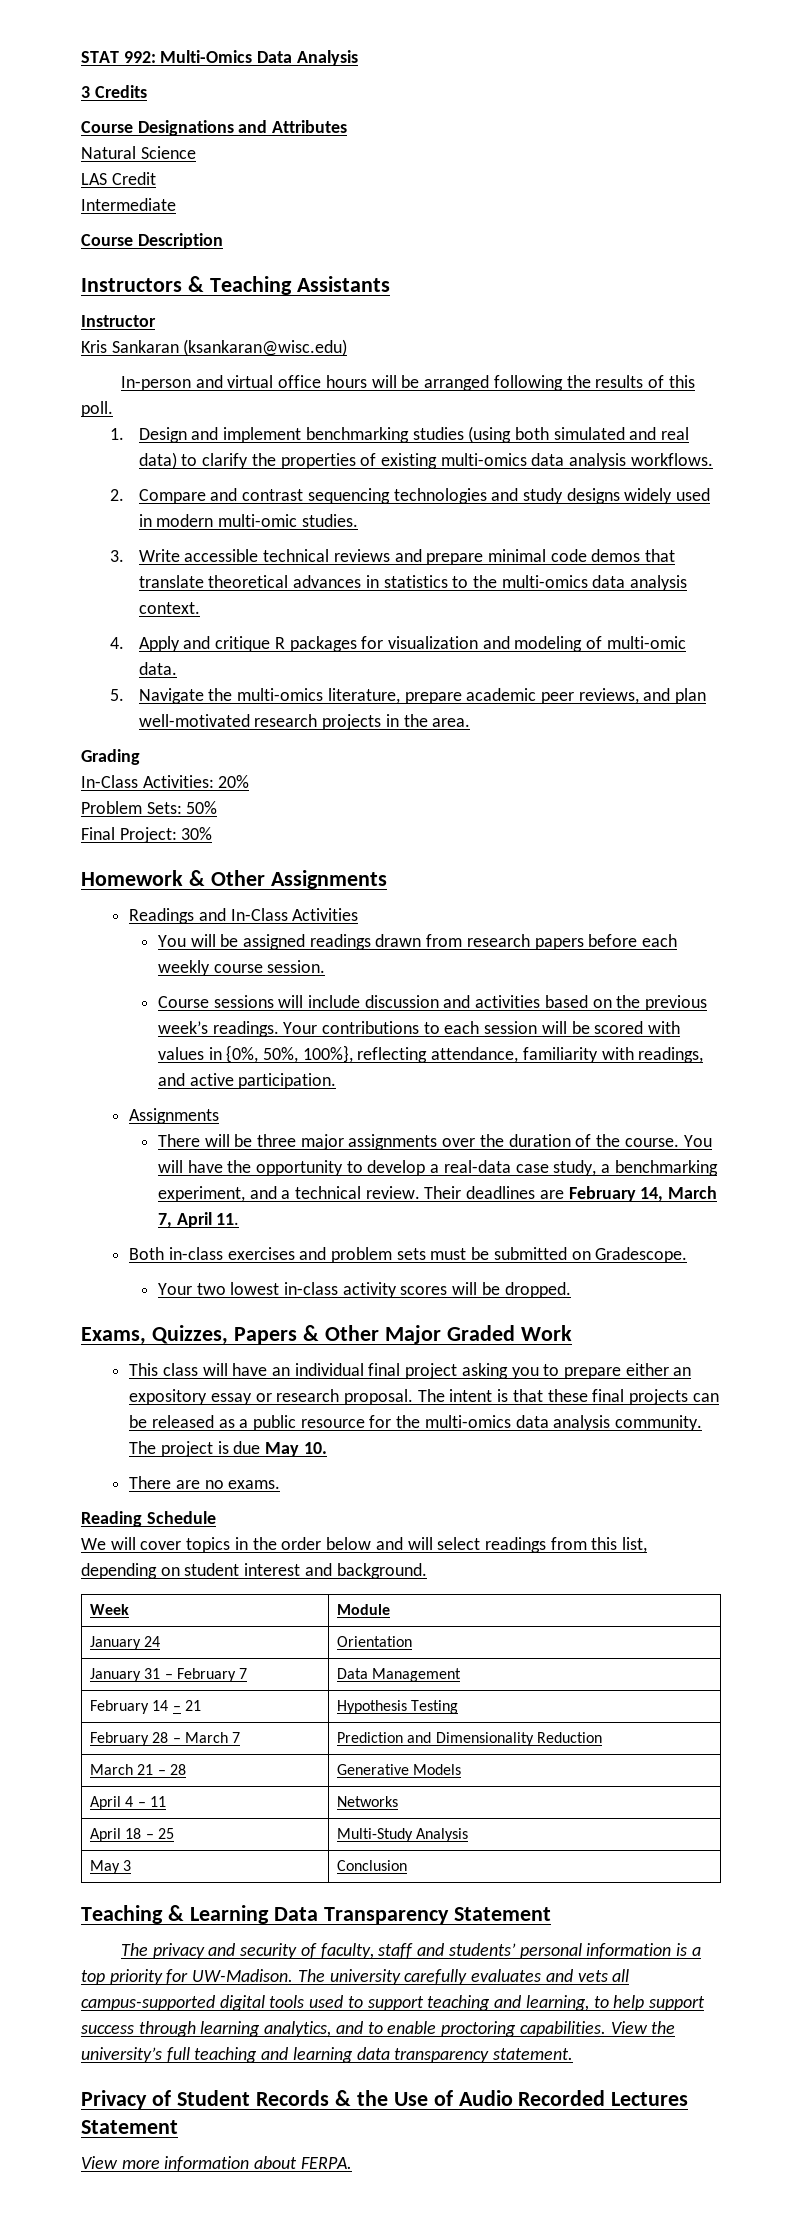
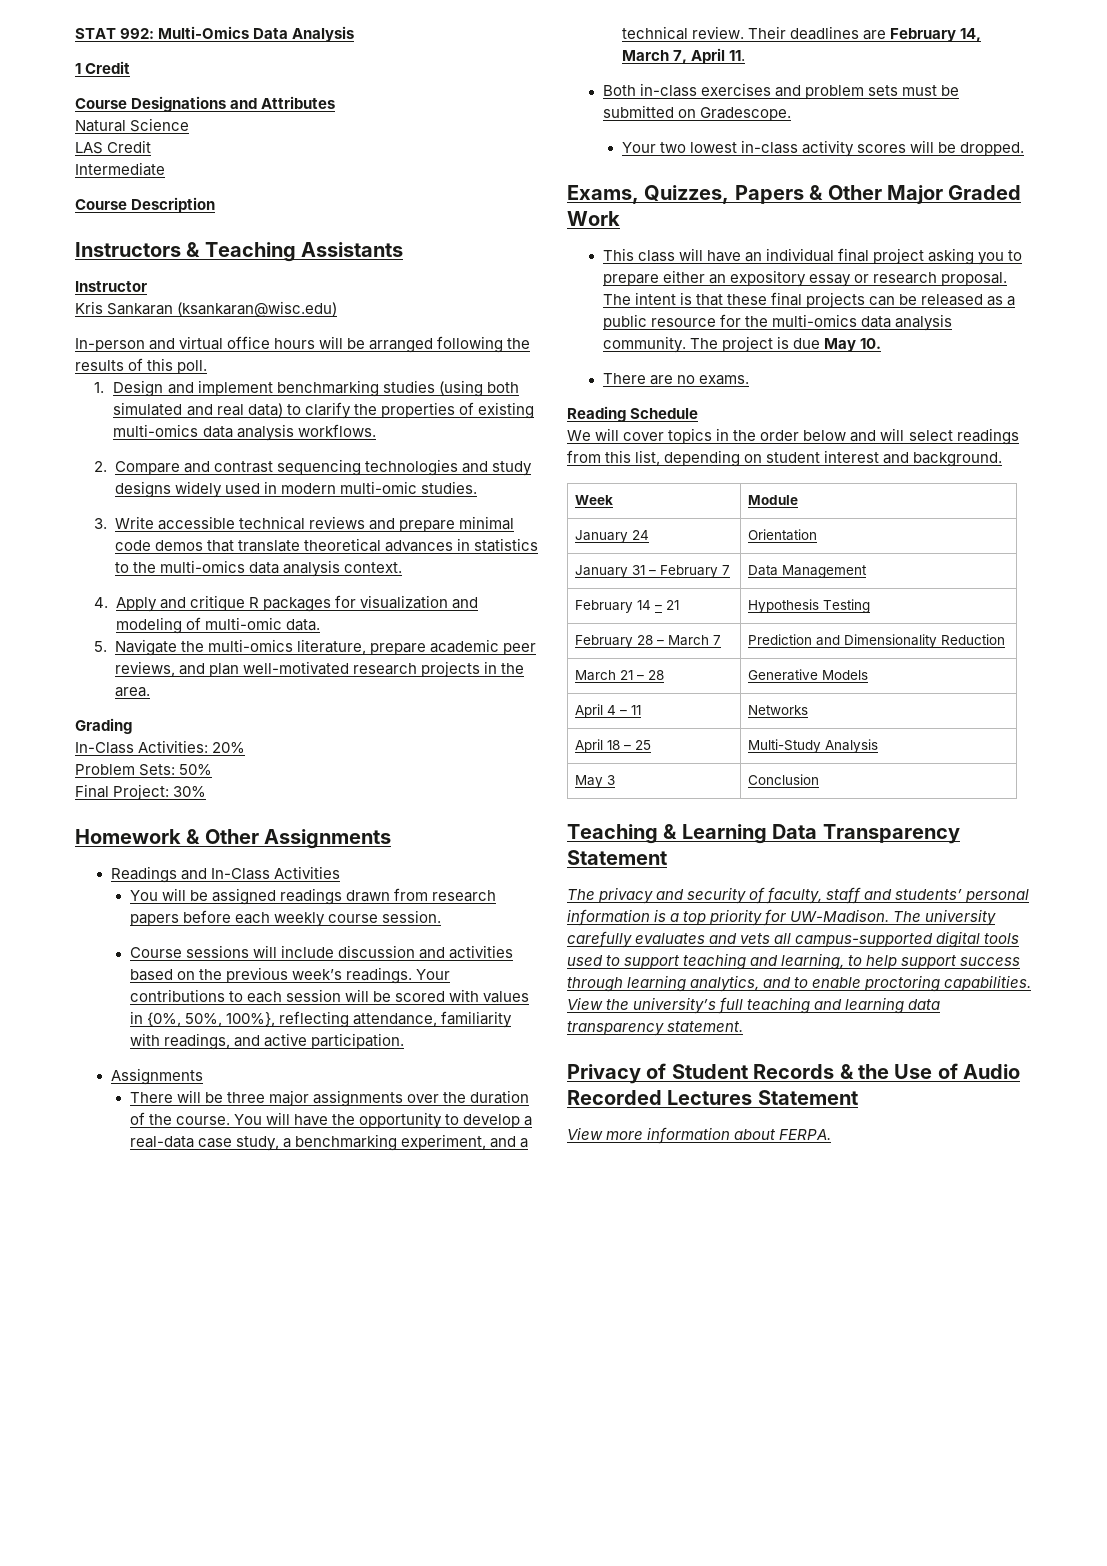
[81,85,147,98] 3 Credits -> [75,61,131,74] 1 Credit

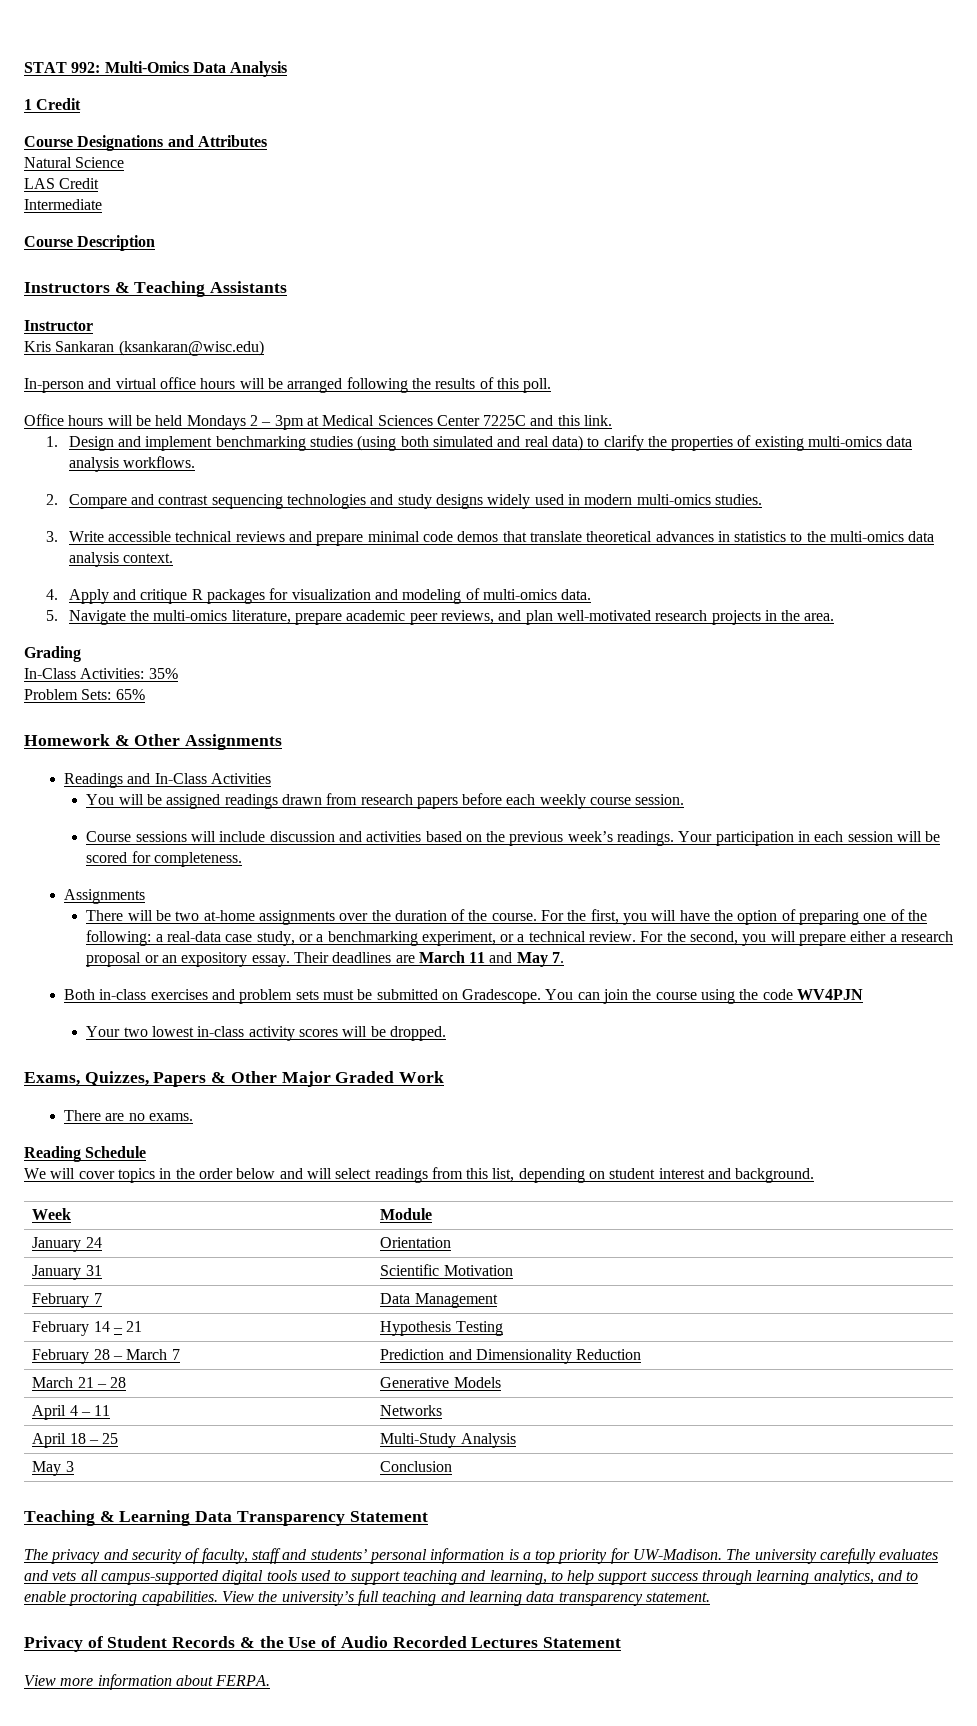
(208, 367) none -> [24,414,613,430] // Office hours will be held Mondays 2 – 3pm at Medical Sciences Center 7225C and this link.
[339,481,417,494] multi-omic -> [636,494,711,505] multi-omics
[204,617,282,630] multi-omic -> [482,589,557,600] multi-omics
[212,742,246,753] 20% -> [148,668,178,679] 35%
[179,764,213,775] [75,784,207,800] 50% // Final Project: 30% -> [115,689,145,700] 65%
[129,989,244,1002] contributions to -> [715,831,811,846] participation in
[449,989,530,1003] [129,1011,513,1028] [129,1033,405,1050] with values in {0%, 50%, 100%}, reflecting attendance, familiarity with readings, and active participation. -> [131,851,242,867] for completeness.
[227,1090,310,1106] three major -> [175,910,255,921] two at-home
[234,1112,521,1129] You will have the opportunity to develop -> [541,909,927,925] [86,930,152,946] For the first, you will have the option of preparing one of the following:
(280, 1143) none -> [298,934,313,942] or
[490,1136,517,1148] and -> [500,934,515,942] or
[748,26,982,42] [621,48,746,64] Their deadlines are February 14, March 7, April 11. -> [640,931,953,946] [86,951,565,967] For the second, you will prepare either a research proposal or an expository essay. Their deadlines are March 11 and May 7.
(791, 114) none -> [545,989,864,1004] You can join the course using the code WV4PJN
[602,248,1023,265] [602,270,1008,287] [602,292,1016,308] [602,314,953,331] [602,336,882,353] // This class will have an individual final project asking you to prepare either an expository essay or research proposal. The intent is that these final projects can be released as a public resource for the multi-omics data analysis community. The project is due May 10. -> (445, 1077) none
[648,570,656,575] – -> [380,1264,513,1276] | Scientific Motivation //

